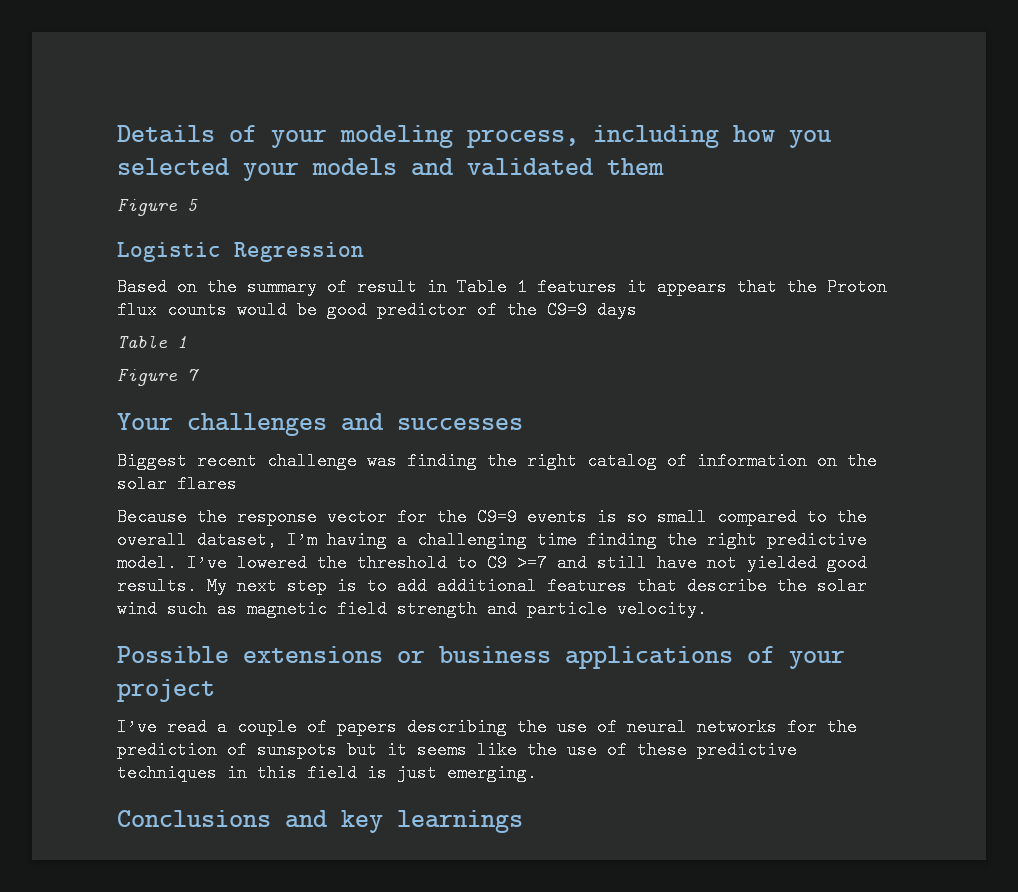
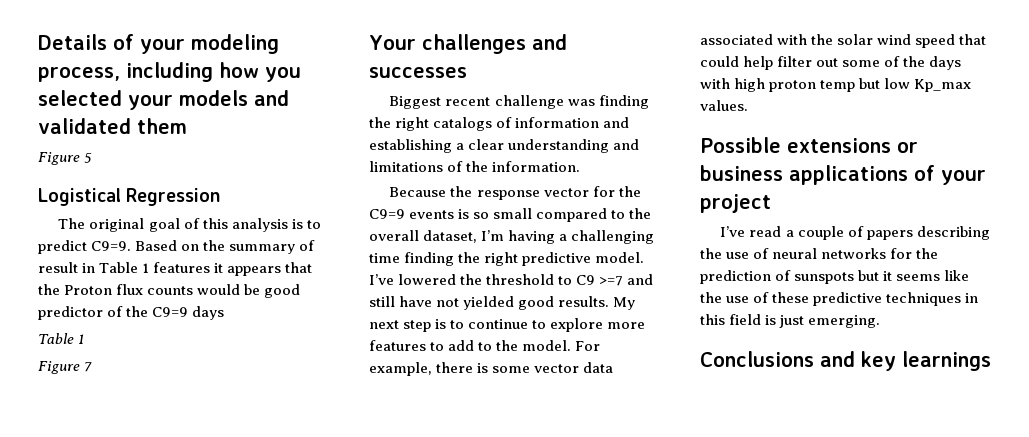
[117,242,221,262] Logistic -> [38,188,121,206] Logistical
(364, 252) none -> [58,218,321,232] [38,240,132,254] The original goal of this analysis is to predict C9=9.
[587,452,657,470] catalog -> [433,117,493,131] catalogs
[817,452,877,470] [117,475,237,493] on the solar flares -> [603,117,630,128] [369,139,640,153] [369,161,581,172] and establishing a clear understanding and limitations of the information.
[397,577,867,595] [117,600,707,618] add additional features that describe the solar wind such as magnetic field strength and particle velocity. -> [468,318,646,332] [369,340,601,351] [369,362,614,376] [700,34,987,48] [700,56,962,70] [700,78,972,92] [700,100,748,111] continue to explore more features to add to the model. For example, there is some vector data associated with the solar wind speed that could help filter out some of the days with high proton temp but low Kp_max values.

